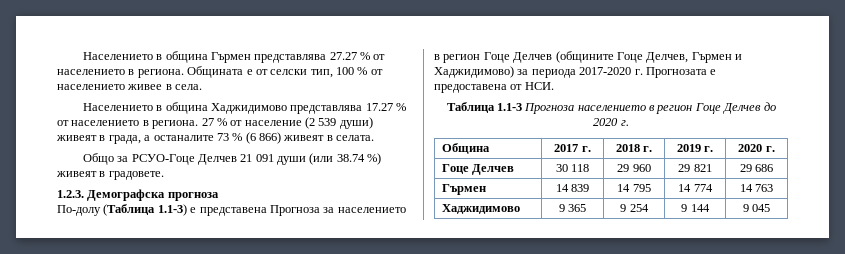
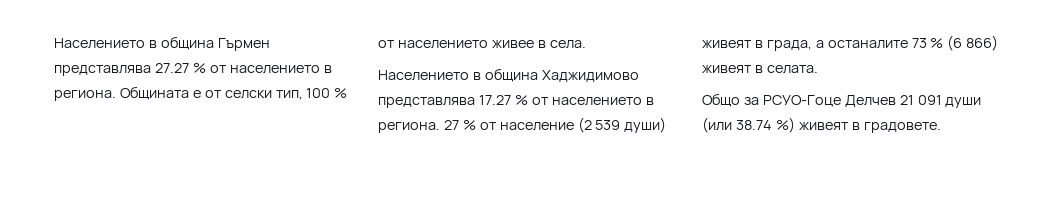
[57,189,219,201] [57,204,406,216] [434,51,742,63] [434,66,717,78] [434,82,554,93] [446,102,776,114] [593,118,629,126] [441,143,490,154] [554,144,591,152] [615,144,653,152] [676,144,714,152] [738,144,775,152] [441,164,515,175] [555,164,590,172] [617,164,651,172] [678,164,712,172] [739,164,774,172] [441,184,486,195] [555,184,590,192] [617,184,651,192] [678,184,713,192] [739,184,774,192] [441,204,520,214] [558,204,587,212] [620,204,649,212] [681,204,710,212] [742,204,771,212] // 1.2.3. Демографска прогноза // По-долу (Таблица 1.1-3) е представена Прогноза за населението в регион Гоце Делчев (общините Гоце Делчев, Гърмен и Хаджидимово) за периода 2017-2020 г. Прогнозата е предоставена от НСИ. // Таблица 1.1-3 Прогноза населението в регион Гоце Делчев до 2020 г. // Община | 2017 г. | 2018 г. | 2019 г. | 2020 г. // Гоце Делчев | 30 118 | 29 960 | 29 821 | 29 686 // Гърмен | 14 839 | 14 795 | 14 774 | 14 763 // Хаджидимово | 9 365 | 9 254 | 9 144 | 9 045 -> (941, 127) none

